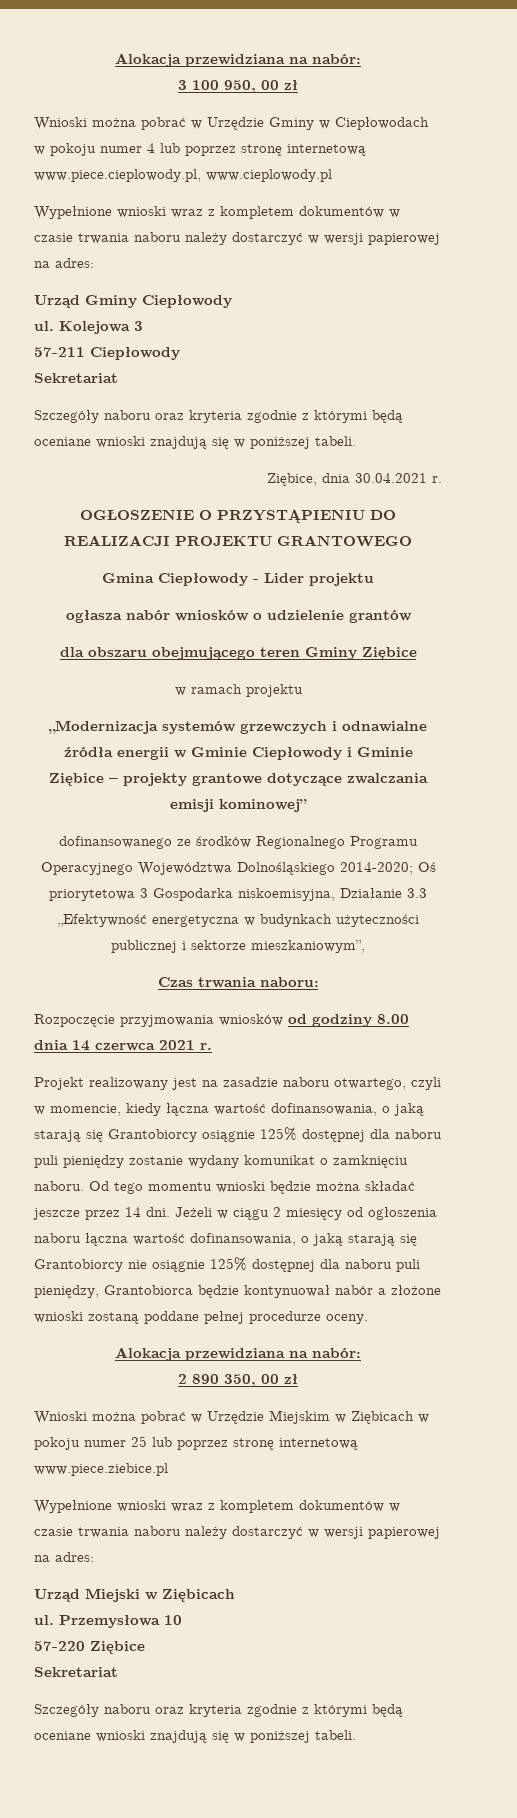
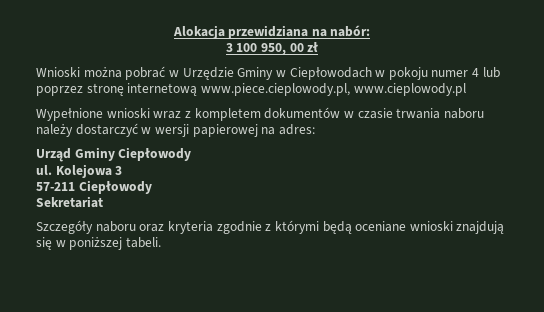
[267,473,442,486] [80,509,396,523] [64,535,412,547] [102,573,374,586] [65,610,412,623] [59,647,417,660] [174,684,303,697] [48,720,427,734] [63,747,413,760] [49,773,428,786] [170,799,307,812] [59,836,418,849] [40,862,436,875] [49,888,427,901] [57,914,419,927] [111,940,365,953] [157,977,319,988] [34,1014,409,1027] [34,1040,212,1051] [34,1077,441,1090] [34,1103,424,1116] [34,1127,442,1142] [34,1155,408,1168] [34,1181,415,1194] [33,1207,437,1220] [34,1233,417,1246] [34,1257,420,1272] [34,1285,441,1298] [34,1311,368,1324] [115,1347,361,1361] [178,1374,298,1387] [34,1410,429,1424] [34,1436,358,1450] [34,1463,168,1476] [34,1500,400,1513] [34,1526,440,1539] [34,1552,94,1562] [34,1588,235,1602] [34,1615,182,1628] [34,1641,145,1654] [34,1667,118,1677] [34,1704,403,1717] [34,1730,356,1743] // Ziębice, dnia 30.04.2021 r. // OGŁOSZENIE O PRZYSTĄPIENIU DO REALIZACJI PROJEKTU GRANTOWEGO // Gmina Ciepłowody - Lider projektu // ogłasza nabór wniosków o udzielenie grantów // dla obszaru obejmującego teren Gminy Ziębice // w ramach projektu // „Modernizacja systemów grzewczych i odnawialne źródła energii w Gminie Ciepłowody i Gminie Ziębice – projekty grantowe dotyczące zwalczania emisji kominowej” // dofinansowanego ze środków Regionalnego Programu Operacyjnego Województwa Dolnośląskiego 2014-2020; Oś priorytetowa 3 Gospodarka niskoemisyjna, Działanie 3.3 „Efektywność energetyczna w budynkach użyteczności publicznej i sektorze mieszkaniowym”, // Czas trwania naboru: // Rozpoczęcie przyjmowania wniosków od godziny 8.00 dnia 14 czerwca 2021 r. // Projekt realizowany jest na zasadzie naboru otwartego, czyli w momencie, kiedy łączna wartość dofinansowania, o jaką starają się Grantobiorcy osiągnie 125% dostępnej dla naboru puli pieniędzy zostanie wydany komunikat o zamknięciu naboru. Od tego momentu wnioski będzie można składać jeszcze przez 14 dni. Jeżeli w ciągu 2 miesięcy od ogłoszenia naboru łączna wartość dofinansowania, o jaką starają się Grantobiorcy nie osiągnie 125% dostępnej dla naboru puli pieniędzy, Grantobiorca będzie kontynuował nabór a złożone wnioski zostaną poddane pełnej procedurze oceny. // Alokacja przewidziana na nabór: // 2 890 350, 00 zł // Wnioski można pobrać w Urzędzie Miejskim w Ziębicach w pokoju numer 25 lub poprzez stronę internetową www.piece.ziebice.pl // Wypełnione wnioski wraz z kompletem dokumentów w czasie trwania naboru należy dostarczyć w wersji papierowej na adres: // Urząd Miejski w Ziębicach // ul. Przemysłowa 10 // 57-220 Ziębice // Sekretariat // Szczegóły naboru oraz kryteria zgodnie z którymi będą oceniane wnioski znajdują się w poniższej tabeli. -> (161, 242) none

